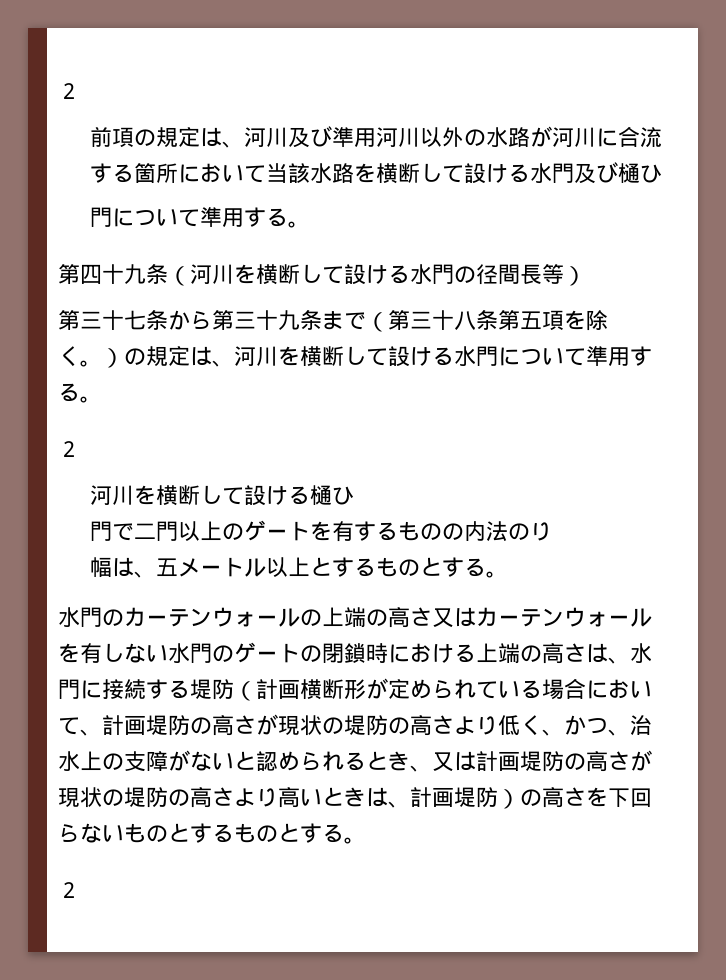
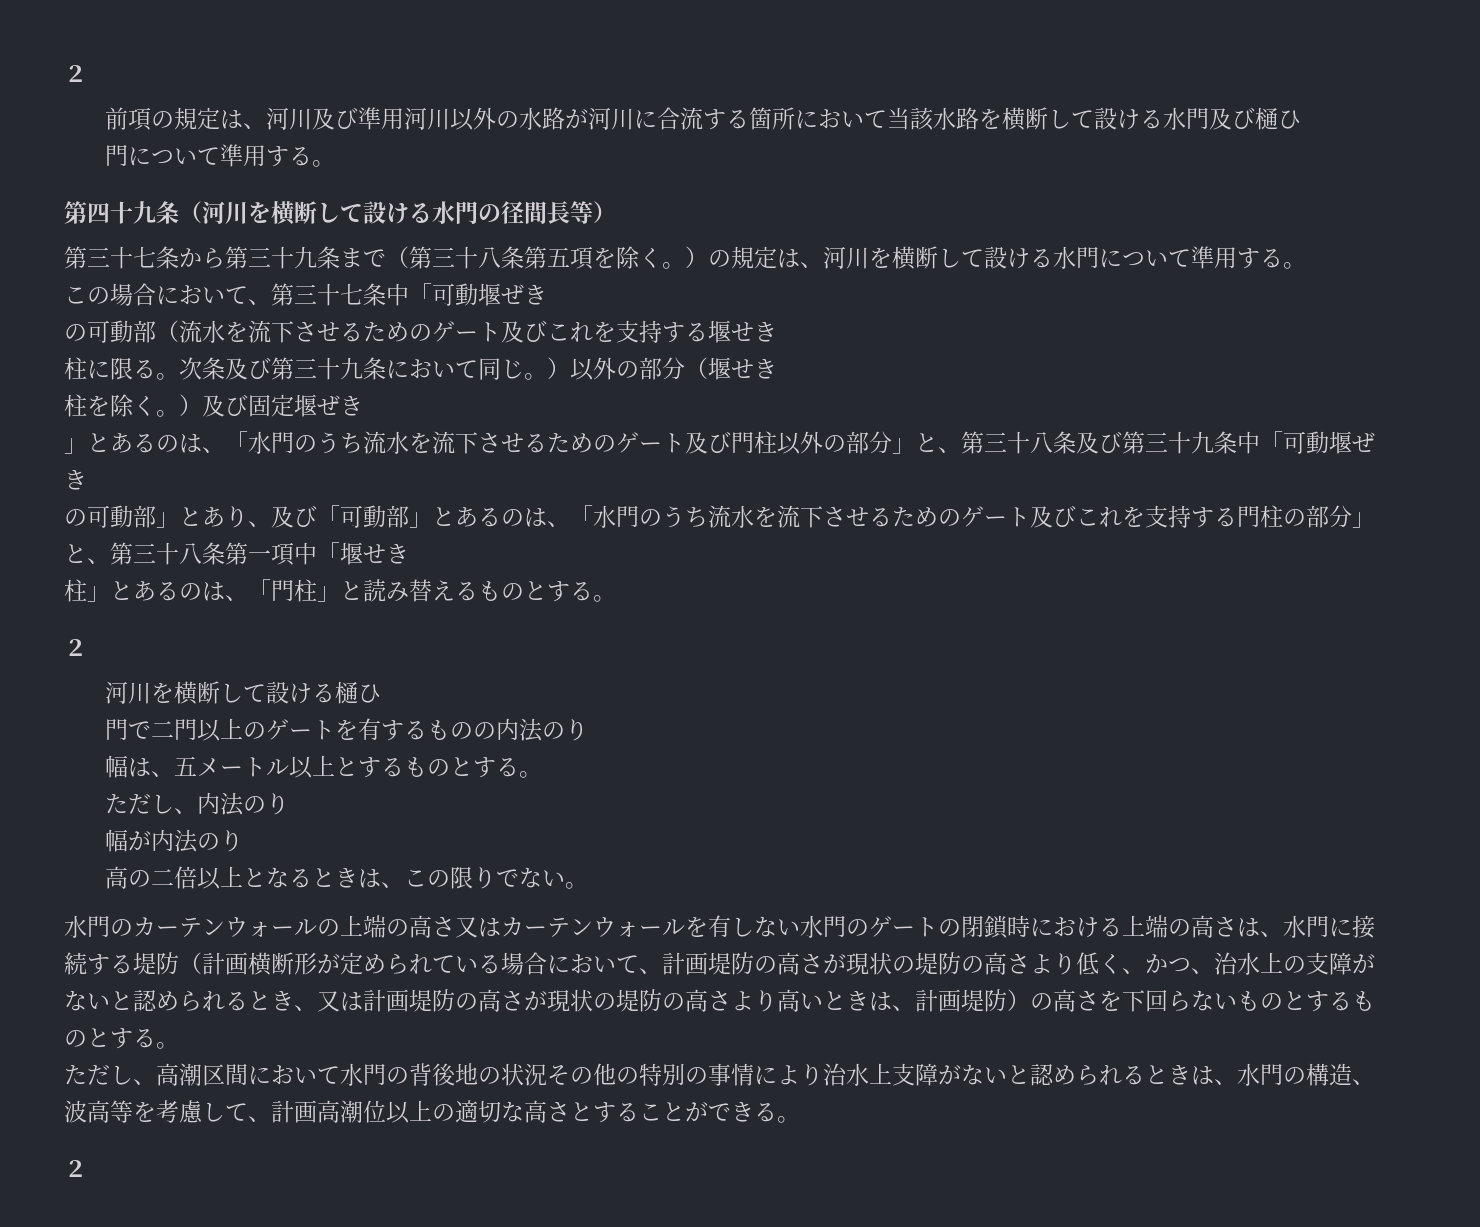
(102, 399) none -> [64,283,547,306] [64,320,777,343] [64,357,777,381] [64,394,363,417] [64,431,1375,455] [64,469,87,490] [64,505,1375,528] [64,542,409,566] [64,579,616,602] // この場合において、第三十七条中「可動堰ぜき // の可動部（流水を流下させるためのゲート及びこれを支持する堰せき // 柱に限る。次条及び第三十九条において同じ。）以外の部分（堰せき // 柱を除く。）及び固定堰ぜき // 」とあるのは、「水門のうち流水を流下させるためのゲート及び門柱以外の部分」と、第三十八条及び第三十九条中「可動堰ぜき // の可動部」とあり、及び「可動部」とあるのは、「水門のうち流水を流下させるためのゲート及びこれを支持する門柱の部分」と、第三十八条第一項中「堰せき // 柱」とあるのは、「門柱」と読み替えるものとする。
(509, 574) none -> [104,792,289,816] [104,829,243,853] [104,866,588,890] // ただし、内法のり // 幅が内法のり // 高の二倍以上となるときは、この限りでない。
(366, 840) none -> [64,1063,1375,1086] [64,1100,800,1124] // ただし、高潮区間において水門の背後地の状況その他の特別の事情により治水上支障がないと認められるときは、水門の構造、波高等を考慮して、計画高潮位以上の適切な高さとすることができる。

